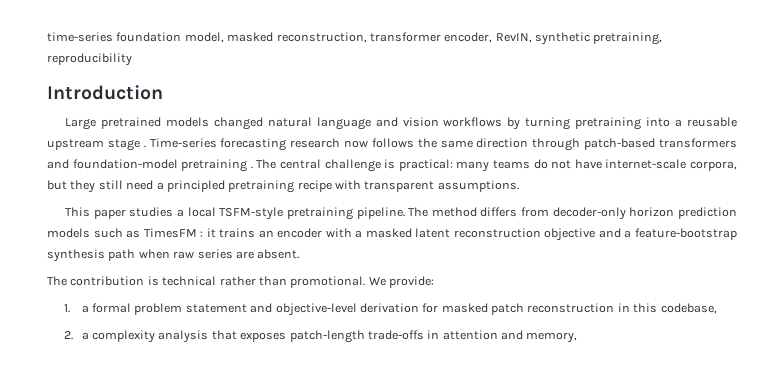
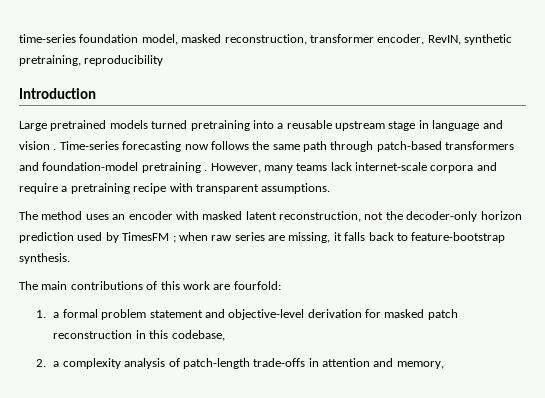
[213,117,571,130] changed natural language and vision workflows by turning -> [151,120,188,129] turned
(140, 145) none -> [418,120,503,131] [19,141,50,150] in language and vision
[290,138,341,148] research -> (182, 146) none
[476,138,529,148] direction -> [303,141,327,152] path
[256,159,738,172] [47,180,225,193] The central challenge is practical: many teams do not have internet-scale corpora, but they still need a principled -> [210,162,497,173] [19,183,68,194] However, many teams lack internet-scale corpora and require a
[65,207,737,220] [47,228,737,241] [47,249,300,262] [47,276,434,288] This paper studies a local TSFM-style pretraining pipeline. The method differs from decoder-only horizon prediction models such as TimesFM : it trains an encoder with a masked latent reconstruction objective and a feature-bootstrap synthesis path when raw series are absent. // The contribution is technical rather than promotional. We provide: -> [19,211,522,222] [19,232,506,243] [19,253,70,264] [19,281,281,290] The method uses an encoder with masked latent reconstruction, not the decoder-only horizon prediction used by TimesFM ; when raw series are missing, it falls back to feature-bootstrap synthesis. // The main contributions of this work are fourfold:
[211,330,287,342] that exposes -> [168,358,180,367] of

